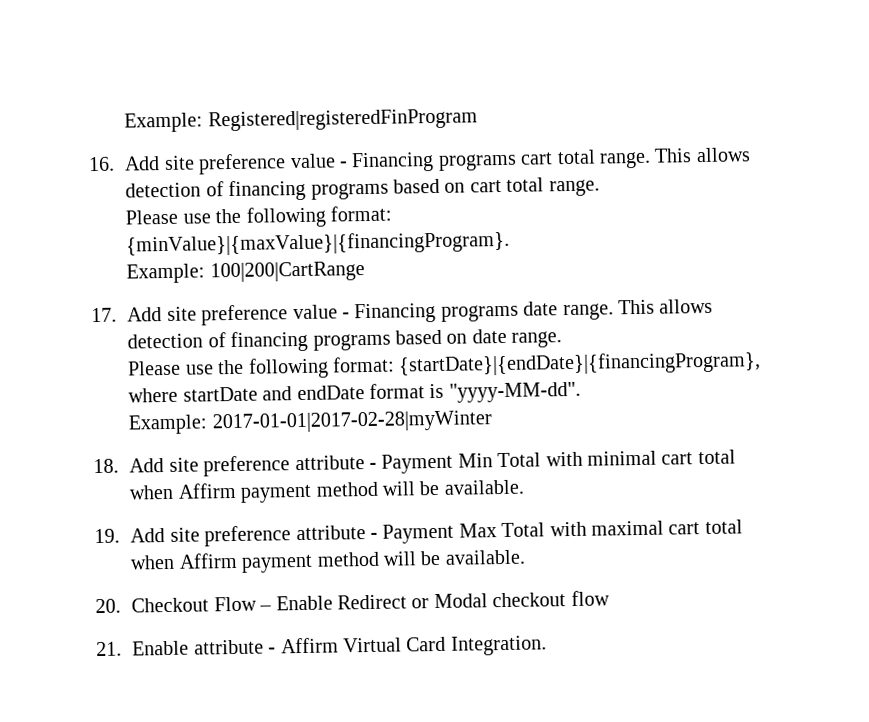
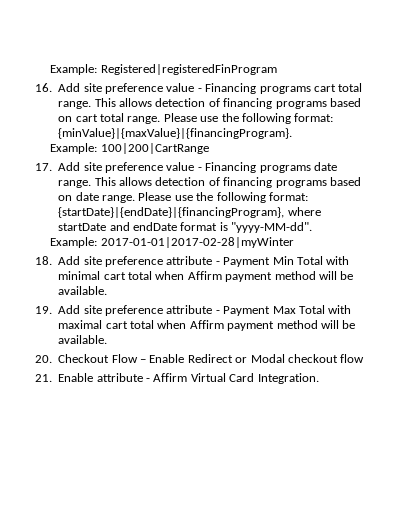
(600, 188) // -> (161, 120) none
(563, 339) // -> (135, 199) none

